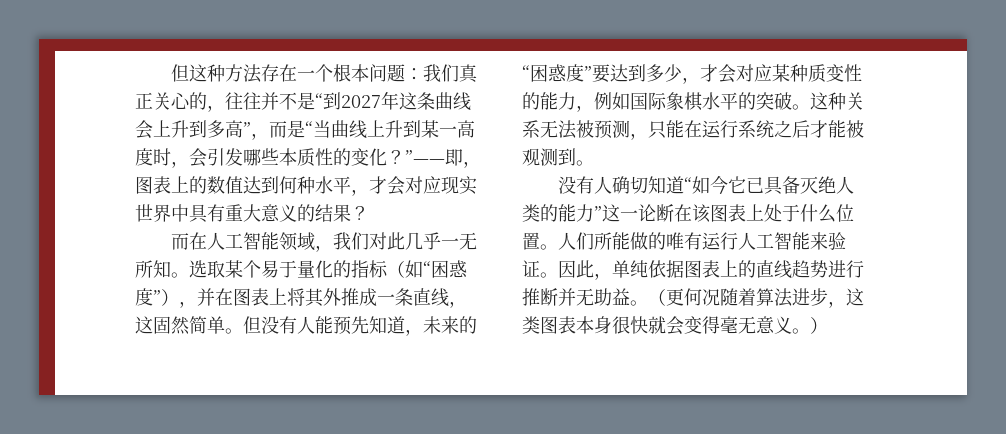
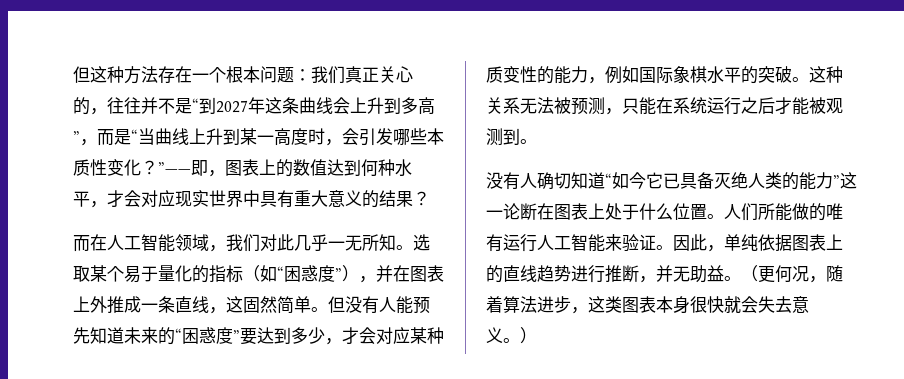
[333,148,351,166] 的 -> (107, 167) none
[287,288,324,307] 将其 -> (90, 304) none
[405,329,423,336] ， -> (124, 335) none
[702,120,774,138] 运行系统 -> [673,97,741,115] 系统运行
[692,204,711,223] 该 -> (554, 211) none
(558, 297) none -> [639,276,656,283] ，
(720, 297) none -> [809,276,826,283] ，
[684,316,756,334] 变得毫无 -> [758,296,792,313] 失去

